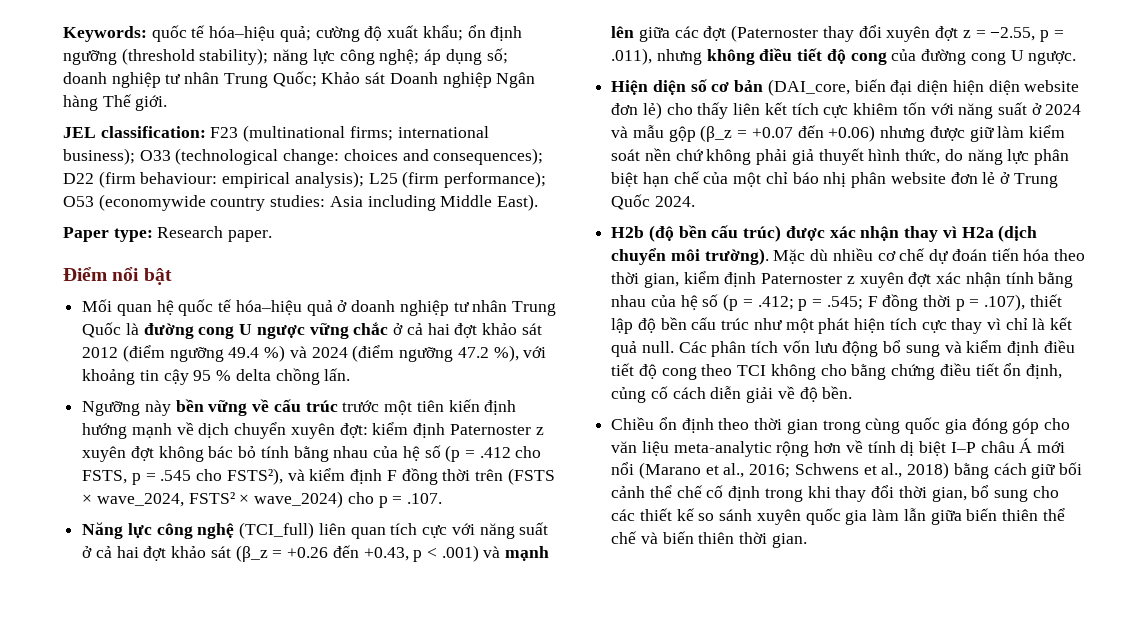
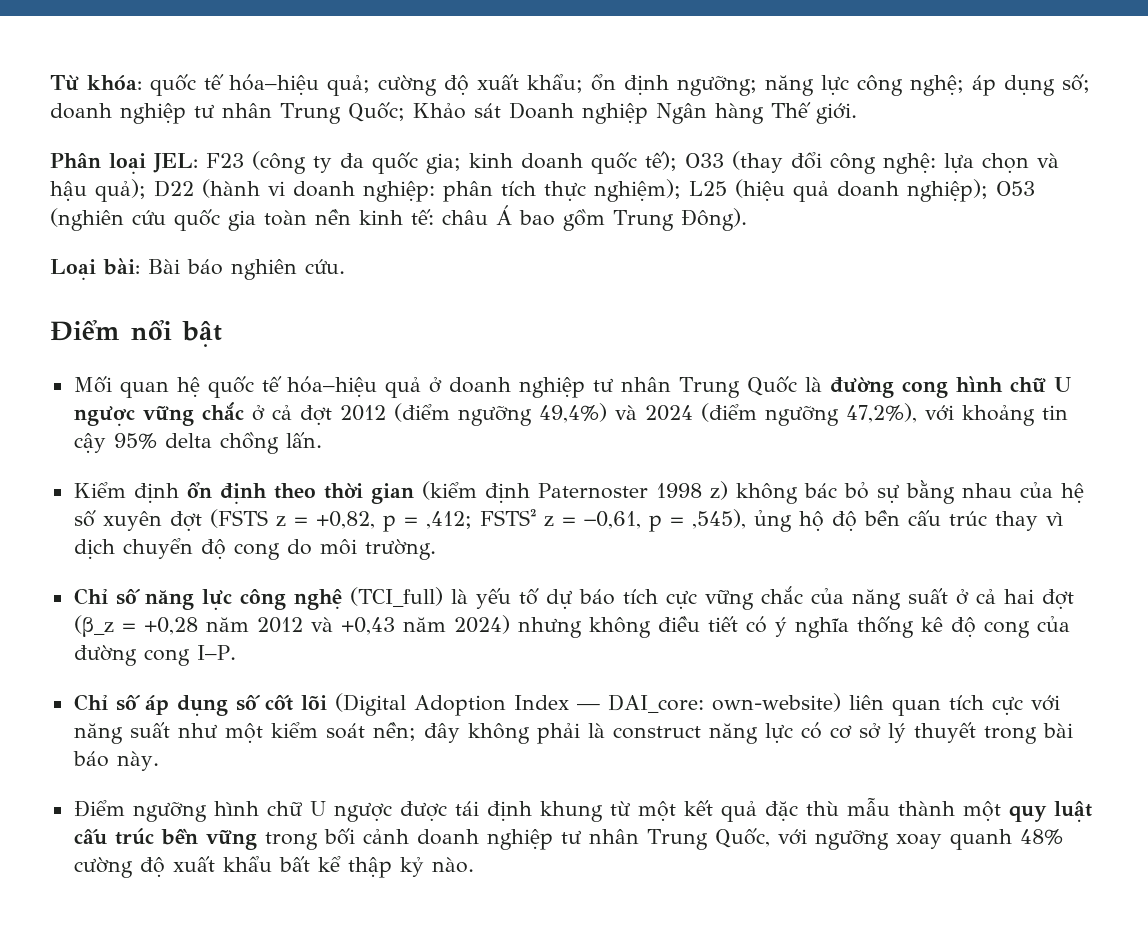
[63,26,147,42] Keywords: -> [50,75,142,91] Từ khóa:
[63,48,269,65] ngưỡng (threshold stability); -> [677,76,757,96] ngưỡng;
[63,125,489,142] [63,148,544,165] [63,171,547,188] [63,194,539,211] [63,226,273,242] JEL classification: F23 (multinational firms; international business); O33 (technological change: choices and consequences); D22 (firm behaviour: empirical analysis); L25 (firm performance); O53 (economywide country studies: Asia including Middle East). // Paper type: Research paper. -> [50,151,1059,174] [50,179,1035,202] [50,205,747,231] [50,258,345,280] Phân loại JEL: F23 (công ty đa quốc gia; kinh doanh quốc tế); O33 (thay đổi công nghệ: lựa chọn và hậu quả); D22 (hành vi doanh nghiệp: phân tích thực nghiệm); L25 (hiệu quả doanh nghiệp); O53 (nghiên cứu quốc gia toàn nền kinh tế: châu Á bao gồm Trung Đông). // Loại bài: Bài báo nghiên cứu.
(235, 332) none -> [955,376,1046,393] hình chữ
[427,323,542,338] hai đợt khảo sát -> [299,405,332,425] đợt
[228,345,286,362] 49.4 %) -> [538,403,607,423] 49,4%)
[457,345,519,362] 47.2 %), -> [845,403,917,423] 47,2%),
[193,370,232,381] 95 % -> [113,433,157,449] 95%
[82,399,517,416] [82,422,544,439] [82,446,154,462] Ngưỡng này bền vững về cấu trúc trước một tiên kiến định hướng mạnh về dịch chuyển xuyên đợt: kiểm định Paternoster z xuyên đợt -> [73,481,728,504] Kiểm định ổn định theo thời gian (kiểm định Paternoster 1998 z)
[260,445,542,462] [82,468,555,485] [82,491,443,508] [82,522,315,539] tính bằng nhau của hệ số (p = .412 cho FSTS, p = .545 cho FSTS²), và kiểm định F đồng thời trên (FSTS × wave_2024, FSTS² × wave_2024) cho p = .107. // Năng lực công nghệ (TCI_full) -> [876,480,1084,504] [73,508,1063,532] [73,538,436,560] [73,586,1074,610] [73,615,1070,638] [73,645,236,666] [73,693,841,716] sự bằng nhau của hệ số xuyên đợt (FSTS z = +0,82, p = ,412; FSTS² z = −0,61, p = ,545), ủng hộ độ bền cấu trúc thay vì dịch chuyển độ cong do môi trường. // Chỉ số năng lực công nghệ (TCI_full) là yếu tố dự báo tích cực vững chắc của năng suất ở cả hai đợt (β_z = +0,28 năm 2012 và +0,43 năm 2024) nhưng không điều tiết có ý nghĩa thống kê độ cong của đường cong I–P. // Chỉ số áp dụng số cốt lõi (Digital Adoption Index — DAI_core: own-website)
[82,545,550,562] [611,25,1064,42] [611,48,1077,65] [611,79,1080,96] [611,102,1082,119] [611,125,1065,142] [611,148,1069,165] [611,171,1058,188] [611,194,695,210] [611,225,1038,242] [611,248,1085,265] [611,271,1074,288] [611,294,1062,311] [611,317,1073,334] [611,340,1075,357] [611,363,1062,380] [611,386,853,403] [611,417,1070,434] [611,438,1065,457] [611,462,1082,479] [611,485,1059,502] [611,508,1065,525] [611,531,807,548] ở cả hai đợt khảo sát (β_z = +0.26 đến +0.43, p < .001) và mạnh lên giữa các đợt (Paternoster thay đổi xuyên đợt z = −2.55, p = .011), nhưng không điều tiết độ cong của đường cong U ngược. // Hiện diện số cơ bản (DAI_core, biến đại diện hiện diện website đơn lẻ) cho thấy liên kết tích cực khiêm tốn với năng suất ở 2024 và mẫu gộp (β_z = +0.07 đến +0.06) nhưng được giữ làm kiểm soát nền chứ không phải giả thuyết hình thức, do năng lực phân biệt hạn chế của một chỉ báo nhị phân website đơn lẻ ở Trung Quốc 2024. // H2b (độ bền cấu trúc) được xác nhận thay vì H2a (dịch chuyển môi trường). Mặc dù nhiều cơ chế dự đoán tiến hóa theo thời gian, kiểm định Paternoster z xuyên đợt xác nhận tính bằng nhau của hệ số (p = .412; p = .545; F đồng thời p = .107), thiết lập độ bền cấu trúc như một phát hiện tích cực thay vì chỉ là kết quả null. Các phân tích vốn lưu động bổ sung và kiểm định điều tiết độ cong theo TCI không cho bằng chứng điều tiết ổn định, củng cố cách diễn giải về độ bền. // Chiều ổn định theo thời gian trong cùng quốc gia đóng góp cho văn liệu meta-analytic rộng hơn về tính dị biệt I–P châu Á mới nổi (Marano et al., 2016; Schwens et al., 2018) bằng cách giữ bối cảnh thể chế cố định trong khi thay đổi thời gian, bổ sung cho các thiết kế so sánh xuyên quốc gia làm lẫn giữa biến thiên thể chế và biến thiên thời gian. -> [177,722,1073,744] [72,751,159,771] [73,798,1092,822] [73,828,1063,850] [73,856,474,878] như một kiểm soát nền; đây không phải là construct năng lực có cơ sở lý thuyết trong bài báo này. // Điểm ngưỡng hình chữ U ngược được tái định khung từ một kết quả đặc thù mẫu thành một quy luật cấu trúc bền vững trong bối cảnh doanh nghiệp tư nhân Trung Quốc, với ngưỡng xoay quanh 48% cường độ xuất khẩu bất kể thập kỷ nào.

